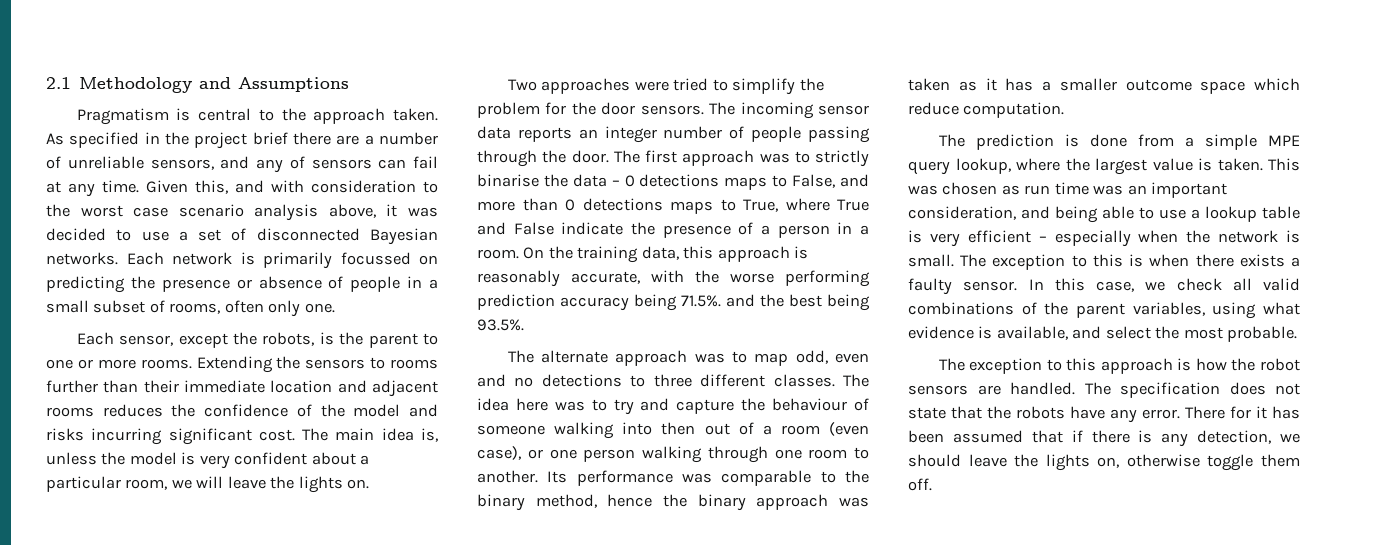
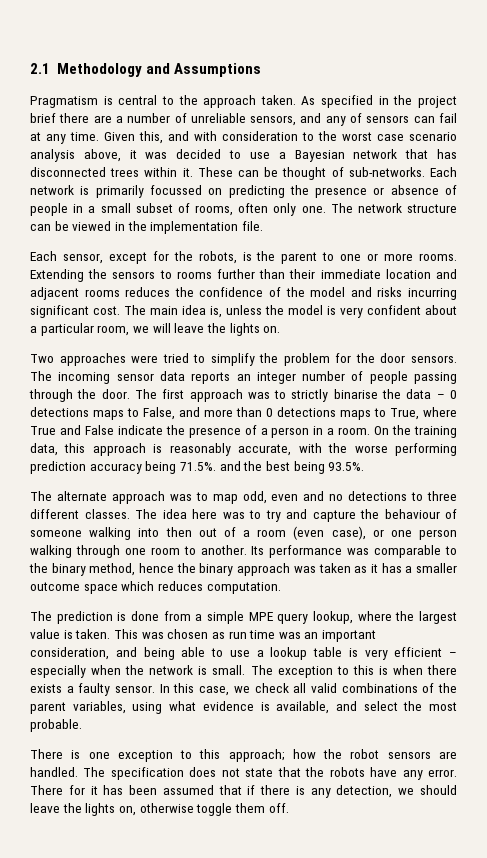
[198,228,438,245] [46,252,118,265] set of disconnected Bayesian networks. -> [294,149,457,162] [30,167,425,180] Bayesian network that has disconnected trees within it. These can be thought of sub-networks.
(335, 308) none -> [330,203,458,213] [30,221,263,234] The network structure can be viewed in the implementation file.
(228, 340) none -> [152,251,169,261] for
[908,102,959,115] reduce -> [157,581,203,591] reduces
[938,358,1192,374] The exception to this approach is -> [30,749,285,762] There is one exception to this approach;

